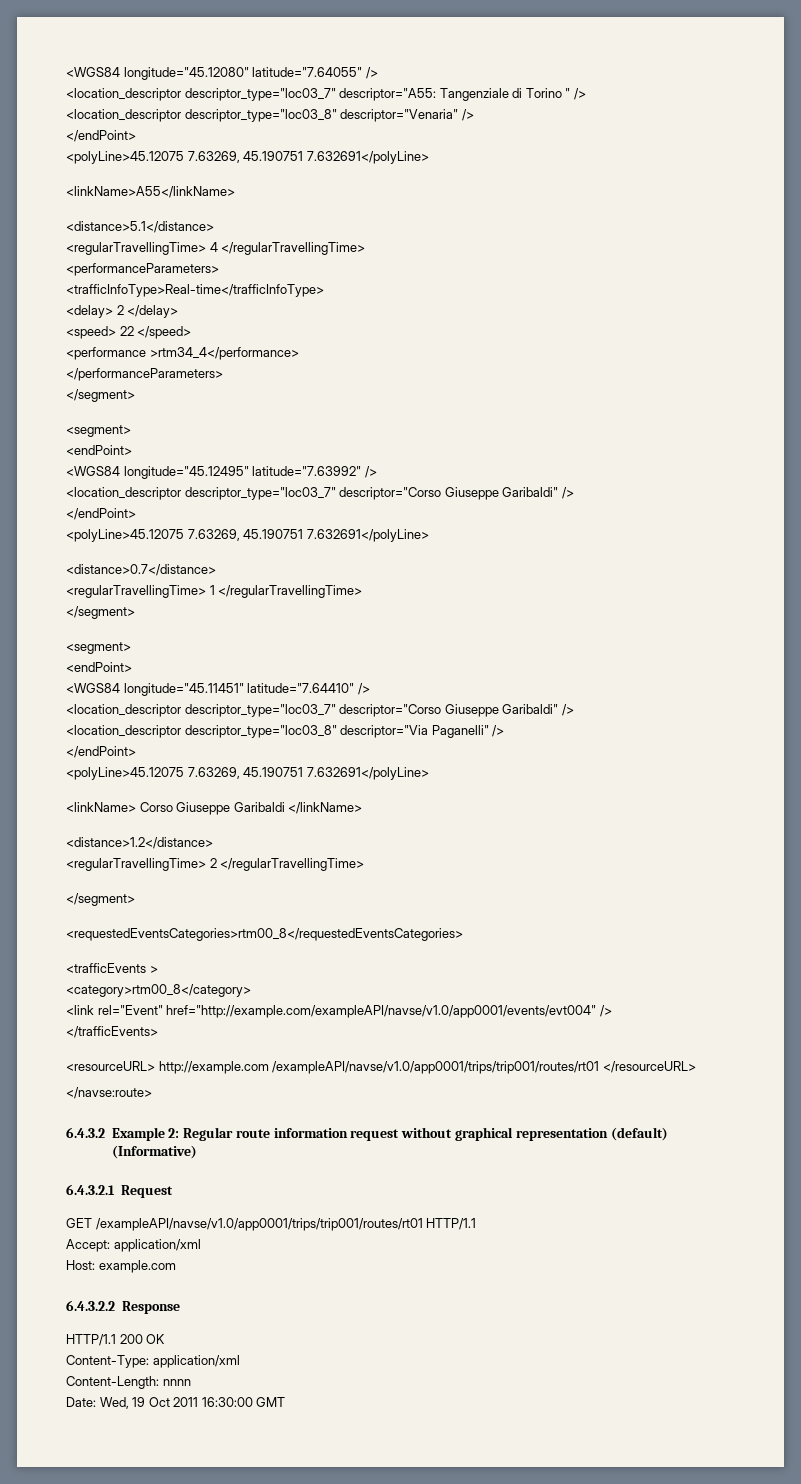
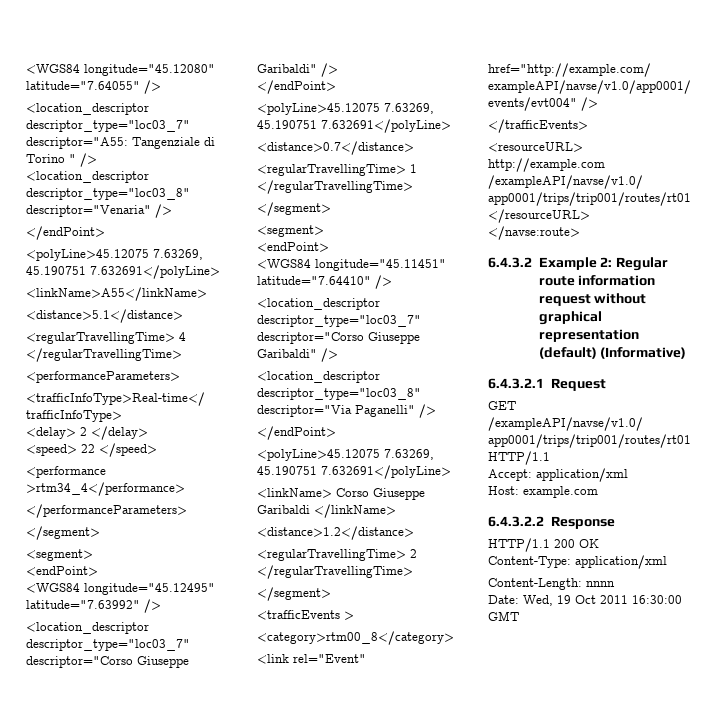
[66,928,463,941] // <requestedEventsCategories>rtm00_8</requestedEventsCategories> -> (331, 594) none

